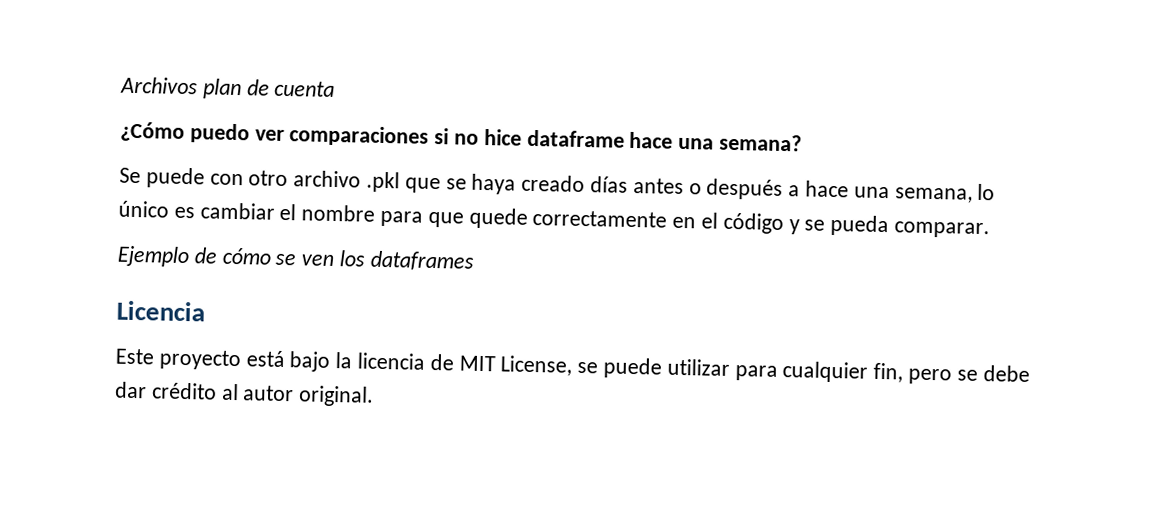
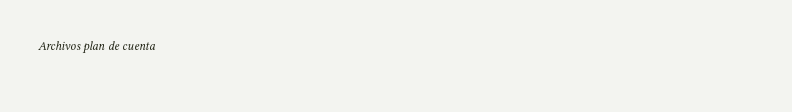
[120,121,803,152] [119,167,996,203] [118,200,991,239] [117,245,475,271] [116,300,205,322] [115,348,1030,385] [115,381,375,407] // ¿Cómo puedo ver comparaciones si no hice dataframe hace una semana? // Se puede con otro archivo .pkl que se haya creado días antes o después a hace una semana, lo único es cambiar el nombre para que quede correctamente en el código y se pueda comparar. // Ejemplo de cómo se ven los dataframes // Licencia // Este proyecto está bajo la licencia de MIT License, se puede utilizar para cualquier fin, pero se debe dar crédito al autor original. -> (157, 46) none

